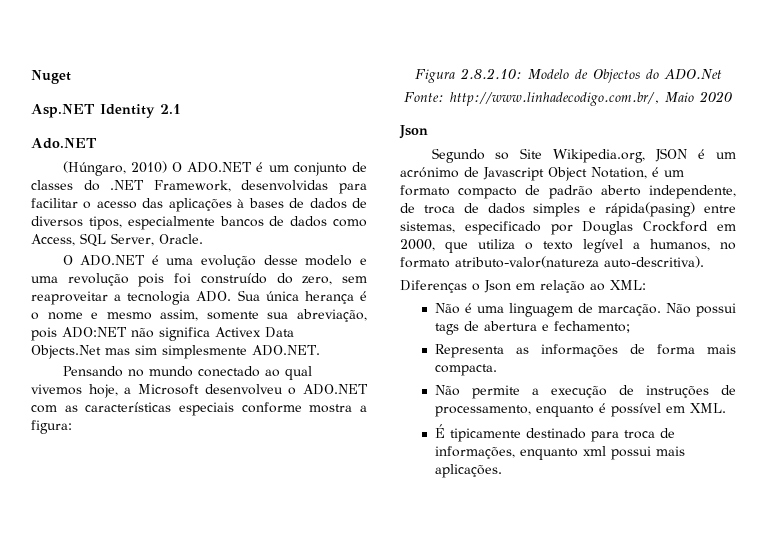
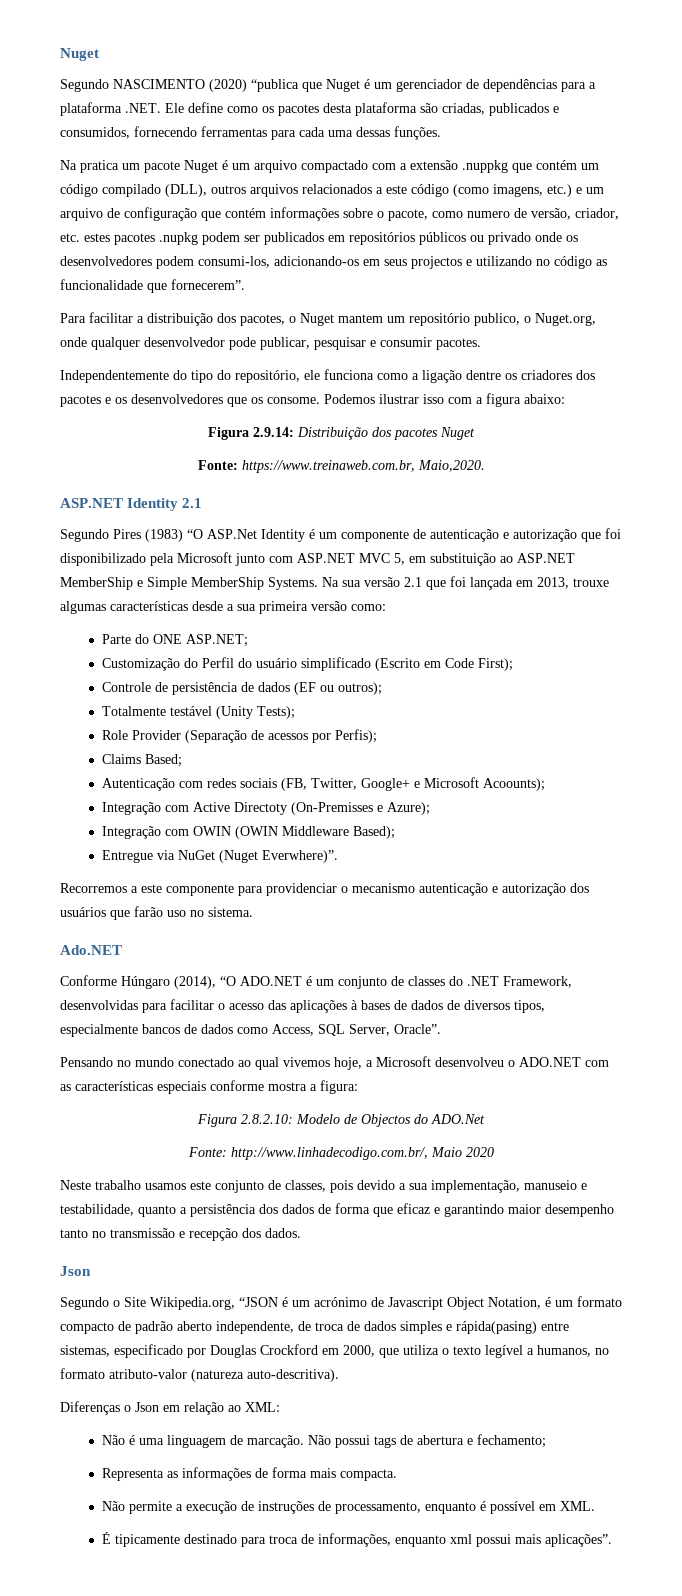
[31,70,71,84] [31,104,181,118] [31,138,97,149] [62,161,182,176] Nuget // Asp.NET Identity 2.1 // Ado.NET // (Húngaro, 2010) O -> [60,48,99,61] [60,79,596,92] [60,102,559,116] [60,126,441,140] [60,160,599,173] [60,184,604,197] [60,207,619,221] [60,232,578,245] [60,256,607,269] [60,279,245,293] [60,312,596,326] [60,337,481,350] [60,369,595,383] [60,393,565,407] [208,427,475,440] [197,460,485,473] [60,498,203,511] [60,528,621,542] [60,552,575,566] [60,576,609,590] [60,601,386,614] [101,634,248,647] [101,657,513,671] [101,682,382,695] [101,706,295,719] [101,729,377,743] [101,754,182,767] [101,777,545,791] [101,802,430,815] [101,826,395,839] [101,850,338,863] [60,883,589,896] [60,906,253,920] [60,945,122,955] [60,975,236,989] Nuget // Segundo NASCIMENTO (2020) “publica que Nuget é um gerenciador de dependências para a plataforma .NET. Ele define como os pacotes desta plataforma são criadas, publicados e consumidos, fornecendo ferramentas para cada uma dessas funções. // Na pratica um pacote Nuget é um arquivo compactado com a extensão .nuppkg que contém um código compilado (DLL), outros arquivos relacionados a este código (como imagens, etc.) e um arquivo de configuração que contém informações sobre o pacote, como numero de versão, criador, etc. estes pacotes .nupkg podem ser publicados em repositórios públicos ou privado onde os desenvolvedores podem consumi-los, adicionando-os em seus projectos e utilizando no código as funcionalidade que fornecerem”. // Para facilitar a distribuição dos pacotes, o Nuget mantem um repositório publico, o Nuget.org, onde qualquer desenvolvedor pode publicar, pesquisar e consumir pacotes. // Independentemente do tipo do repositório, ele funciona como a ligação dentre os criadores dos pacotes e os desenvolvedores que os consome. Podemos ilustrar isso com a figura abaixo: // Figura 2.9.14: Distribuição dos pacotes Nuget // Fonte: https://www.treinaweb.com.br, Maio,2020. // ASP.NET Identity 2.1 // Segundo Pires (1983) “O ASP.Net Identity é um componente de autenticação e autorização que foi disponibilizado pela Microsoft junto com ASP.NET MVC 5, em substituição ao ASP.NET MemberShip e Simple MemberShip Systems. Na sua versão 2.1 que foi lançada em 2013, trouxe algumas características desde a sua primeira versão como: // Parte do ONE ASP.NET; // Customização do Perfil do usuário simplificado (Escrito em Code First); // Controle de persistência de dados (EF ou outros); // Totalmente testável (Unity Tests); // Role Provider (Separação de acessos por Perfis); // Claims Based; // Autenticação com redes sociais (FB, Twitter, Google+ e Microsoft Acoounts); // Integração com Active Directoty (On-Premisses e Azure); // Integração com OWIN (OWIN Middleware Based); // Entregue via NuGet (Nuget Everwhere)”. // Recorremos a este componente para providenciar o mecanismo autenticação e autorização dos usuários que farão uso no sistema. // Ado.NET // Conforme Húngaro (2014), “O
[159,234,203,244] [62,255,368,268] [31,273,368,287] [31,290,367,305] [31,309,367,322] [31,327,294,341] [31,345,320,359] Oracle. // O ADO.NET é uma evolução desse modelo e uma revolução pois foi construído do zero, sem reaproveitar a tecnologia ADO. Sua única herança é o nome e mesmo assim, somente sua abreviação, pois ADO:NET não significa Activex Data Objects.Net mas sim simplesmente ADO.NET. -> [394,1024,441,1034] Oracle”.
(732, 96) none -> [60,1180,587,1193] [60,1203,614,1217] [60,1228,301,1241] // Neste trabalho usamos este conjunto de classes, pois devido a sua implementação, manuseio e testabilidade, quanto a persistência dos dados de forma que eficaz e garantindo maior desempenho tanto no transmissão e recepção dos dados.
[495,152,510,160] so -> [113,1300,120,1307] o
[655,148,688,162] JSON -> [239,1297,278,1307] “JSON
[455,256,599,268] atributo-valor(natureza -> [109,1369,244,1382] atributo-valor (natureza
[434,464,502,478] aplicações. -> [544,1534,612,1547] aplicações”.

